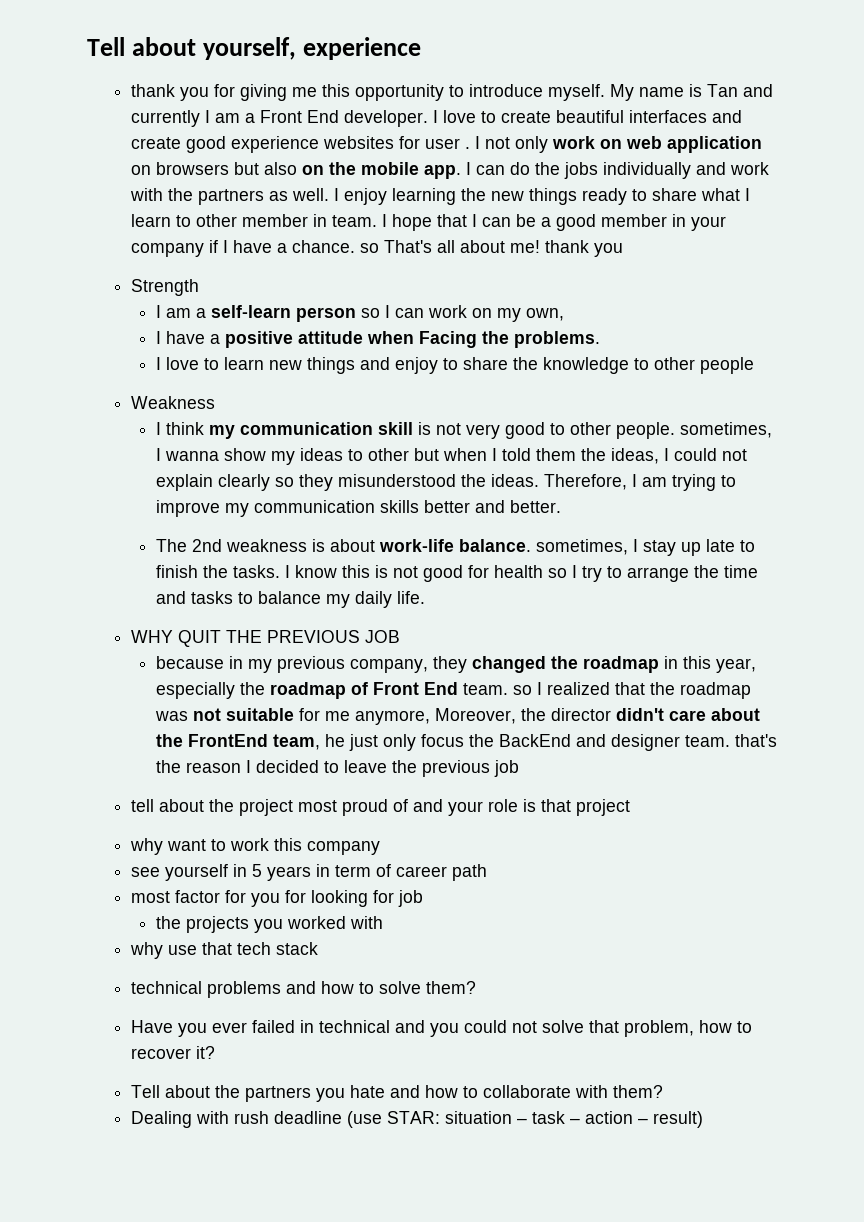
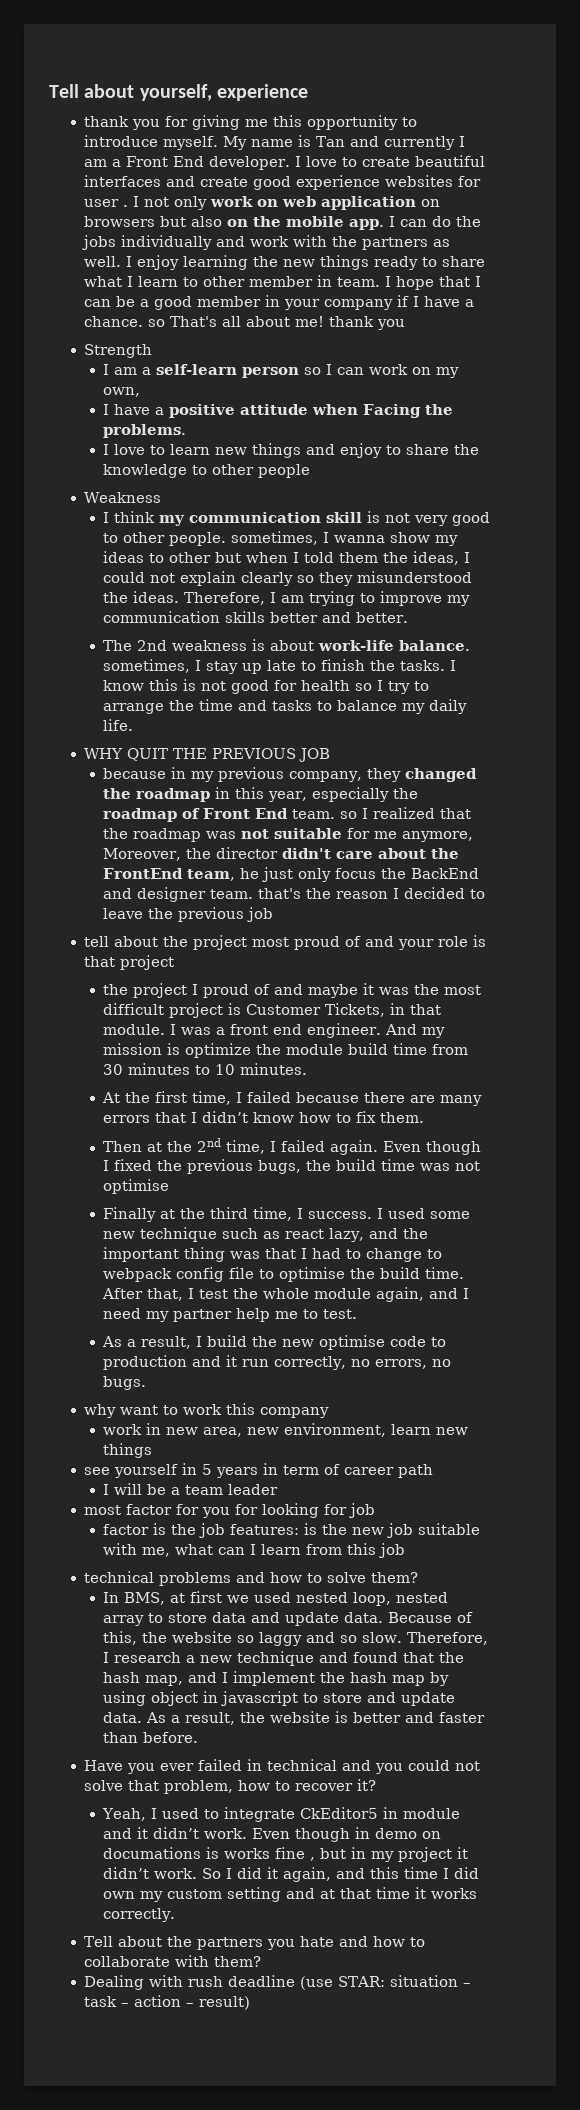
(630, 807) none -> [103,983,482,998] [103,1003,442,1018] [103,1023,446,1038] [103,1043,469,1058] [103,1063,308,1075] [102,1091,483,1106] [103,1111,425,1123] [103,1138,482,1155] [103,1159,481,1174] [103,1179,170,1194] [103,1207,471,1222] [103,1227,429,1242] [103,1247,443,1262] [103,1267,465,1282] [102,1287,470,1302] [103,1308,358,1322] [102,1335,447,1350] [103,1355,452,1370] [103,1376,147,1390] // the project I proud of and maybe it was the most difficult project is Customer Tickets, in that module. I was a front end engineer. And my mission is optimize the module build time from 30 minutes to 10 minutes. // At the first time, I failed because there are many errors that I didn’t know how to fix them. // Then at the 2nd time, I failed again. Even though I fixed the previous bugs, the build time was not optimise // Finally at the third time, I success. I used some new technique such as react lazy, and the important thing was that I had to change to webpack config file to optimise the build time. After that, I test the whole module again, and I need my partner help me to test. // As a result, I build the new optimise code to production and it run correctly, no errors, no bugs.
(380, 848) none -> [103,1423,469,1437] [103,1443,153,1458] // work in new area, new environment, learn new things
(487, 872) none -> [103,1483,279,1495] // I will be a team leader
[155,916,383,933] [129,942,318,959] the projects you worked with // why use that tech stack -> [103,1523,481,1538] [103,1543,406,1558] factor is the job features: is the new job suitable with me, what can I learn from this job
(476, 987) none -> [103,1591,449,1606] [103,1612,474,1626] [103,1631,489,1646] [103,1651,465,1666] [103,1671,450,1686] [103,1691,456,1706] [103,1711,486,1725] [103,1732,199,1743] // In BMS, at first we used nested loop, nested array to store data and update data. Because of this, the website so laggy and so slow. Therefore, I research a new technique and found that the hash map, and I implement the hash map by using object in javascript to store and update data. As a result, the website is better and faster than before.
(215, 1052) none -> [102,1807,461,1822] [103,1827,442,1842] [103,1847,469,1862] [103,1867,480,1882] [103,1887,478,1902] [103,1908,176,1922] // Yeah, I used to integrate CkEditor5 in module and it didn’t work. Even though in demo on documations is works fine , but in my project it didn’t work. So I did it again, and this time I did own my custom setting and at that time it works correctly.

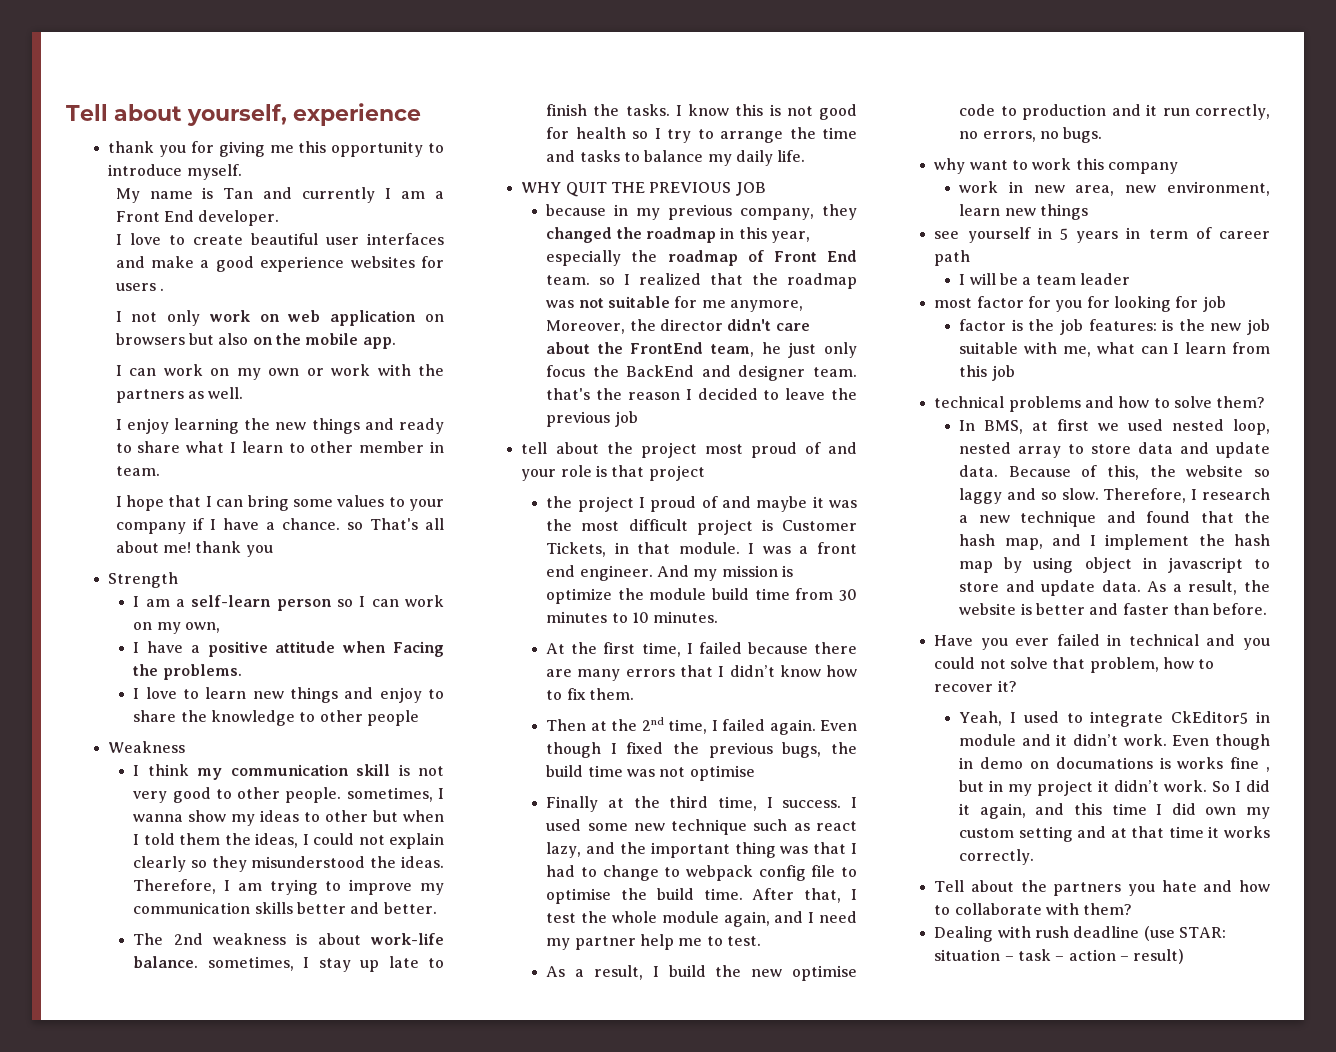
(219, 143) none -> (242, 172) //
(291, 163) none -> (280, 218) //
(486, 161) none -> [325,237,359,245] user
[200,177,249,187] create -> [151,256,210,268] make a
[84,199,120,207] user -> [115,283,156,291] users
(129, 206) none -> (164, 289) //
[389,216,482,227] [82,235,246,250] I can do the jobs individually and -> [115,364,324,380] // I can work on my own or
(122, 261) none -> (244, 393) //
(370, 262) none -> [364,418,394,430] and
(381, 282) none -> (160, 471) //
[116,295,281,310] be a good member in -> [247,495,405,511] bring some values to

